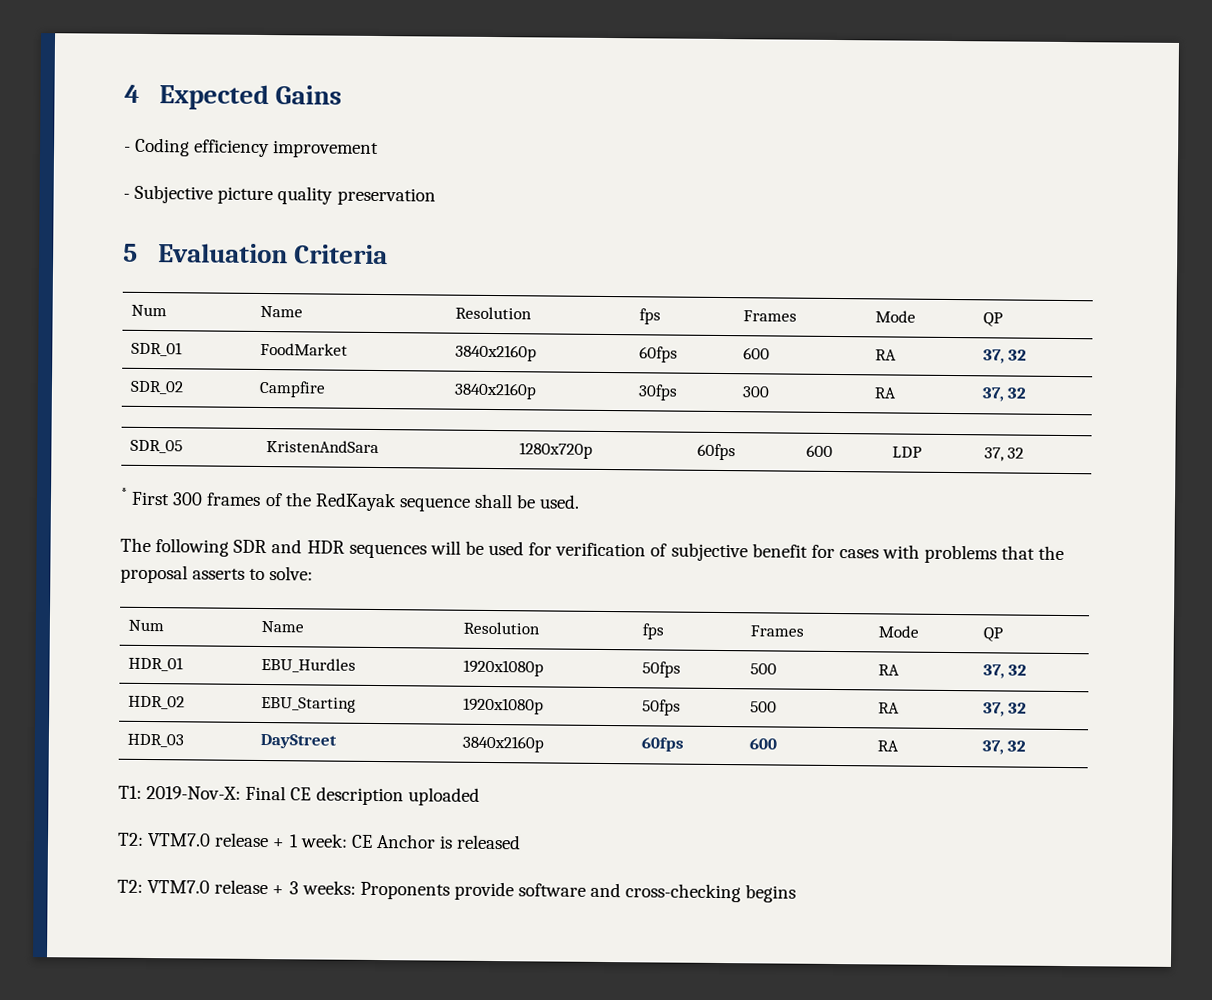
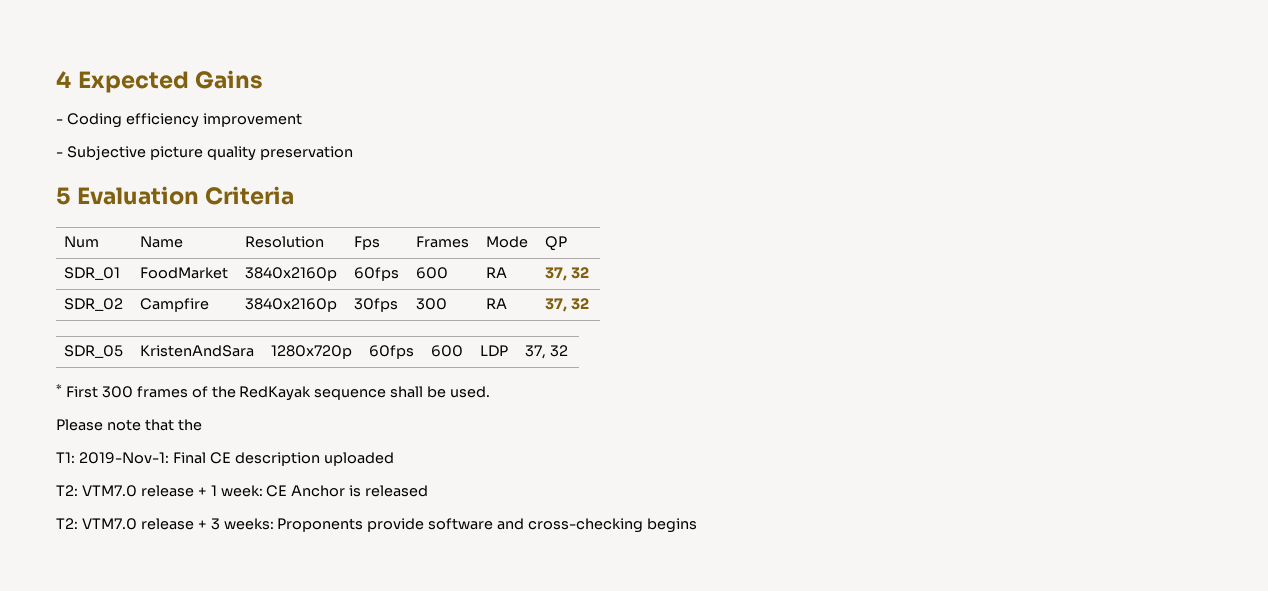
[638,308,661,325] fps -> [354,236,381,250] Fps
[120,537,1065,564] [120,564,314,584] [127,619,164,632] [260,620,304,633] [462,621,540,635] [641,623,664,640] [749,625,804,637] [877,625,919,638] [982,627,1003,642] [127,656,184,672] [260,657,356,673] [462,659,544,677] [641,661,681,678] [749,663,777,675] [877,664,900,676] [982,664,1028,679] [127,695,185,710] [260,696,356,713] [462,697,544,715] [641,699,681,716] [749,701,777,713] [877,702,900,714] [982,702,1028,717] [126,733,184,748] [259,733,337,749] [461,735,544,753] [640,737,684,752] [748,738,777,750] [876,740,899,752] [981,740,1027,755] The following SDR and HDR sequences will be used for verification of subjective benefit for cases with problems that the proposal asserts to solve: // Num | Name | Resolution | fps | Frames | Mode | QP // HDR_01 | EBU_Hurdles | 1920x1080p | 50fps | 500 | RA | 37, 32 // HDR_02 | EBU_Starting | 1920x1080p | 50fps | 500 | RA | 37, 32 // HDR_03 | DayStreet | 3840x2160p | 60fps | 600 | RA | 37, 32 -> [56,419,202,431] Please note that the
[146,786,242,800] 2019-Nov-X: -> [78,452,169,464] 2019-Nov-1:

